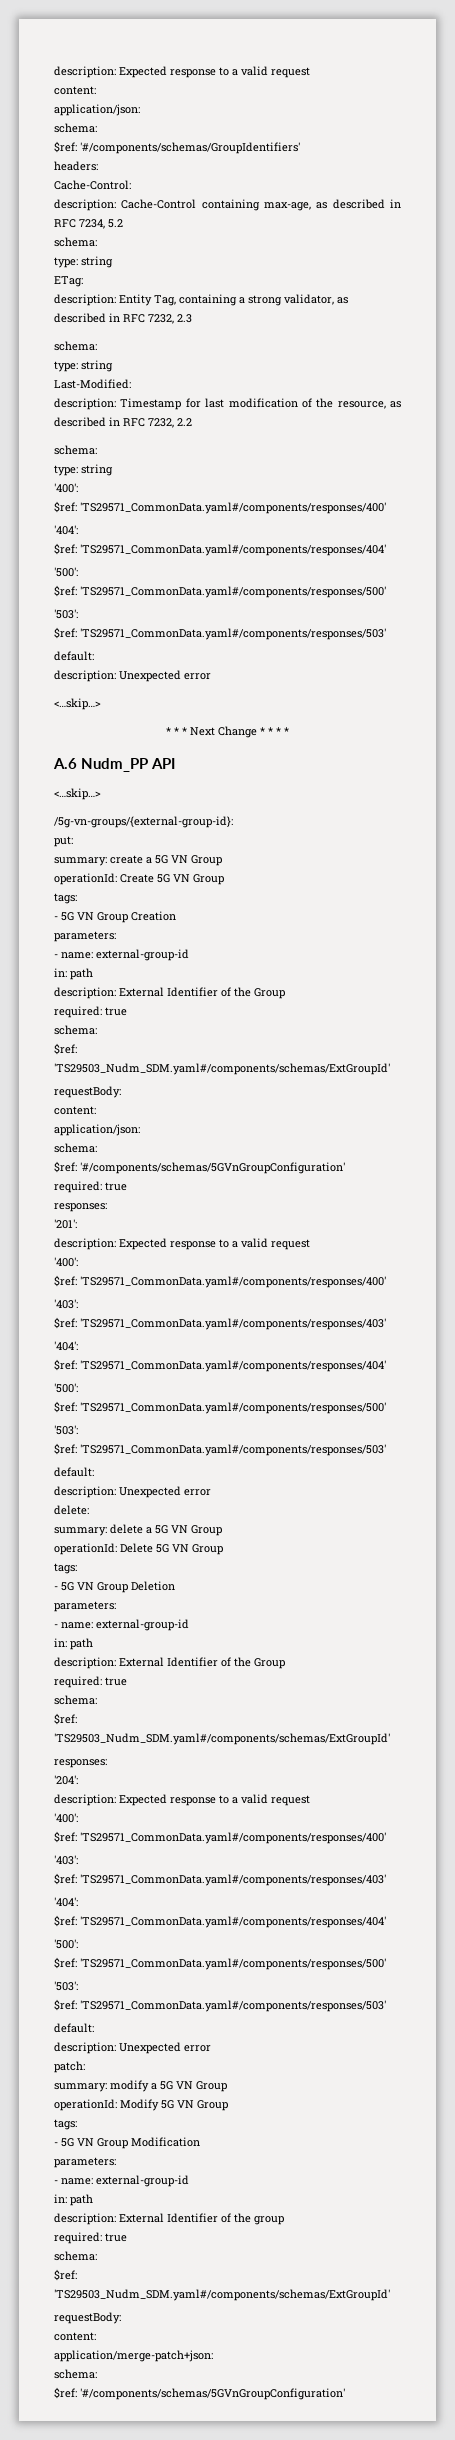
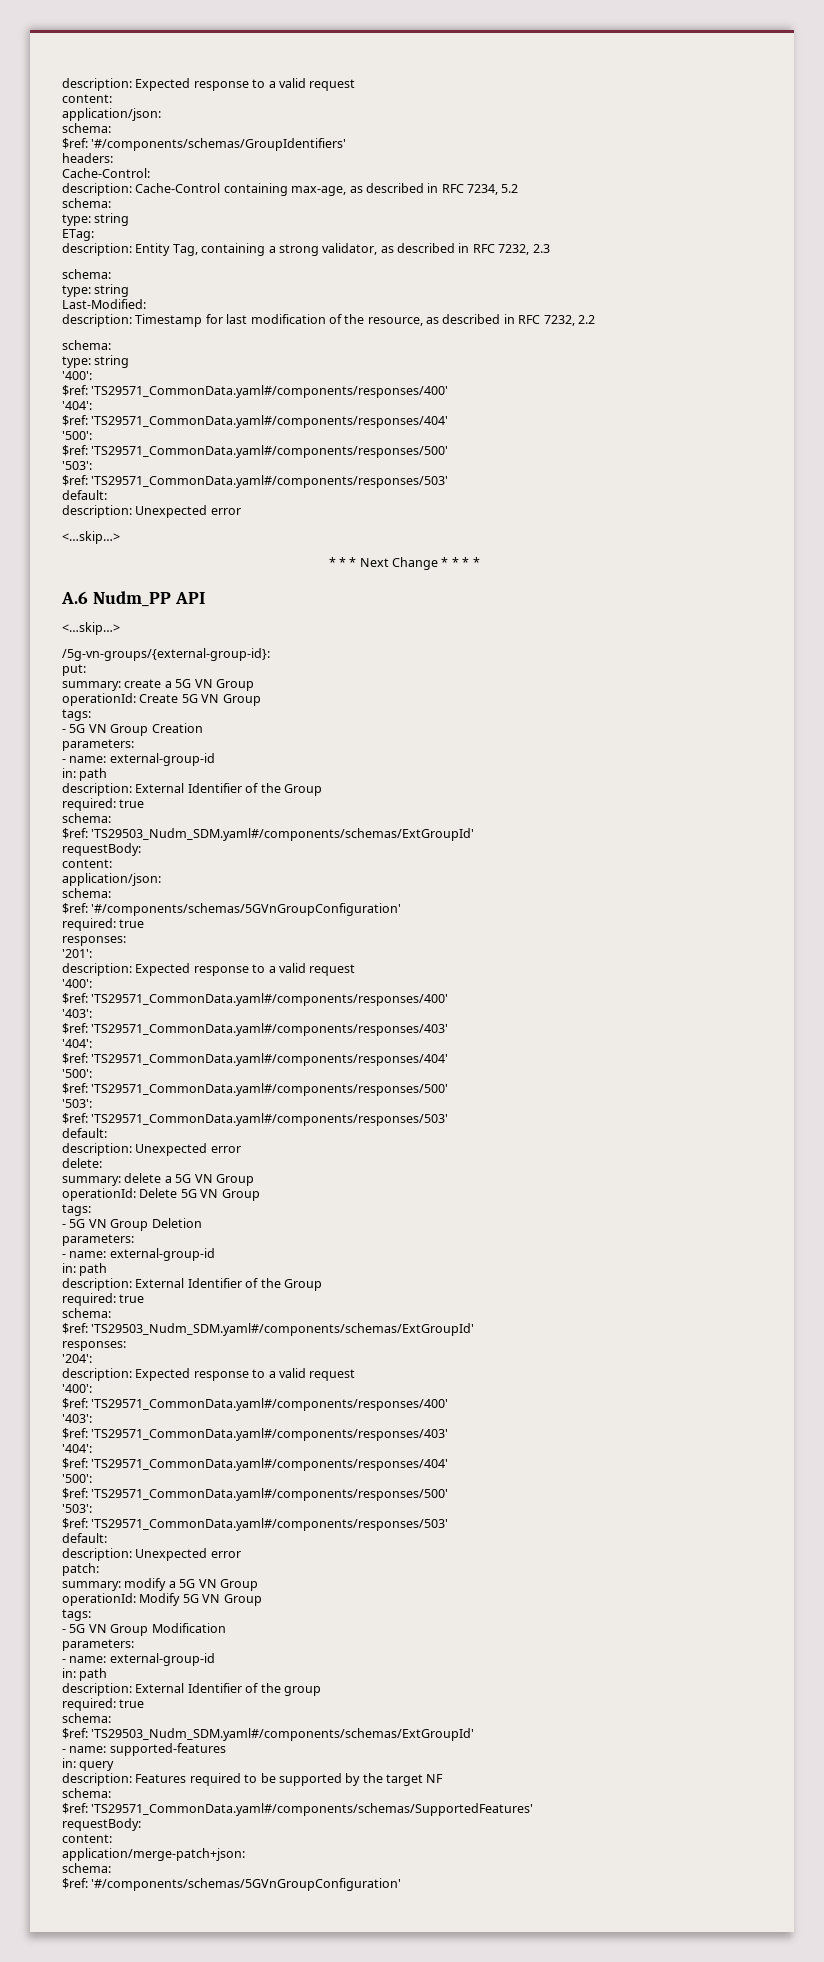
(390, 2295) none -> [62,1743,226,1756] [62,1758,115,1771] [62,1773,444,1786] [62,1788,111,1798] [62,1803,534,1816] // - name: supported-features // in: query // description: Features required to be supported by the target NF // schema: // $ref: 'TS29571_CommonData.yaml#/components/schemas/SupportedFeatures'

